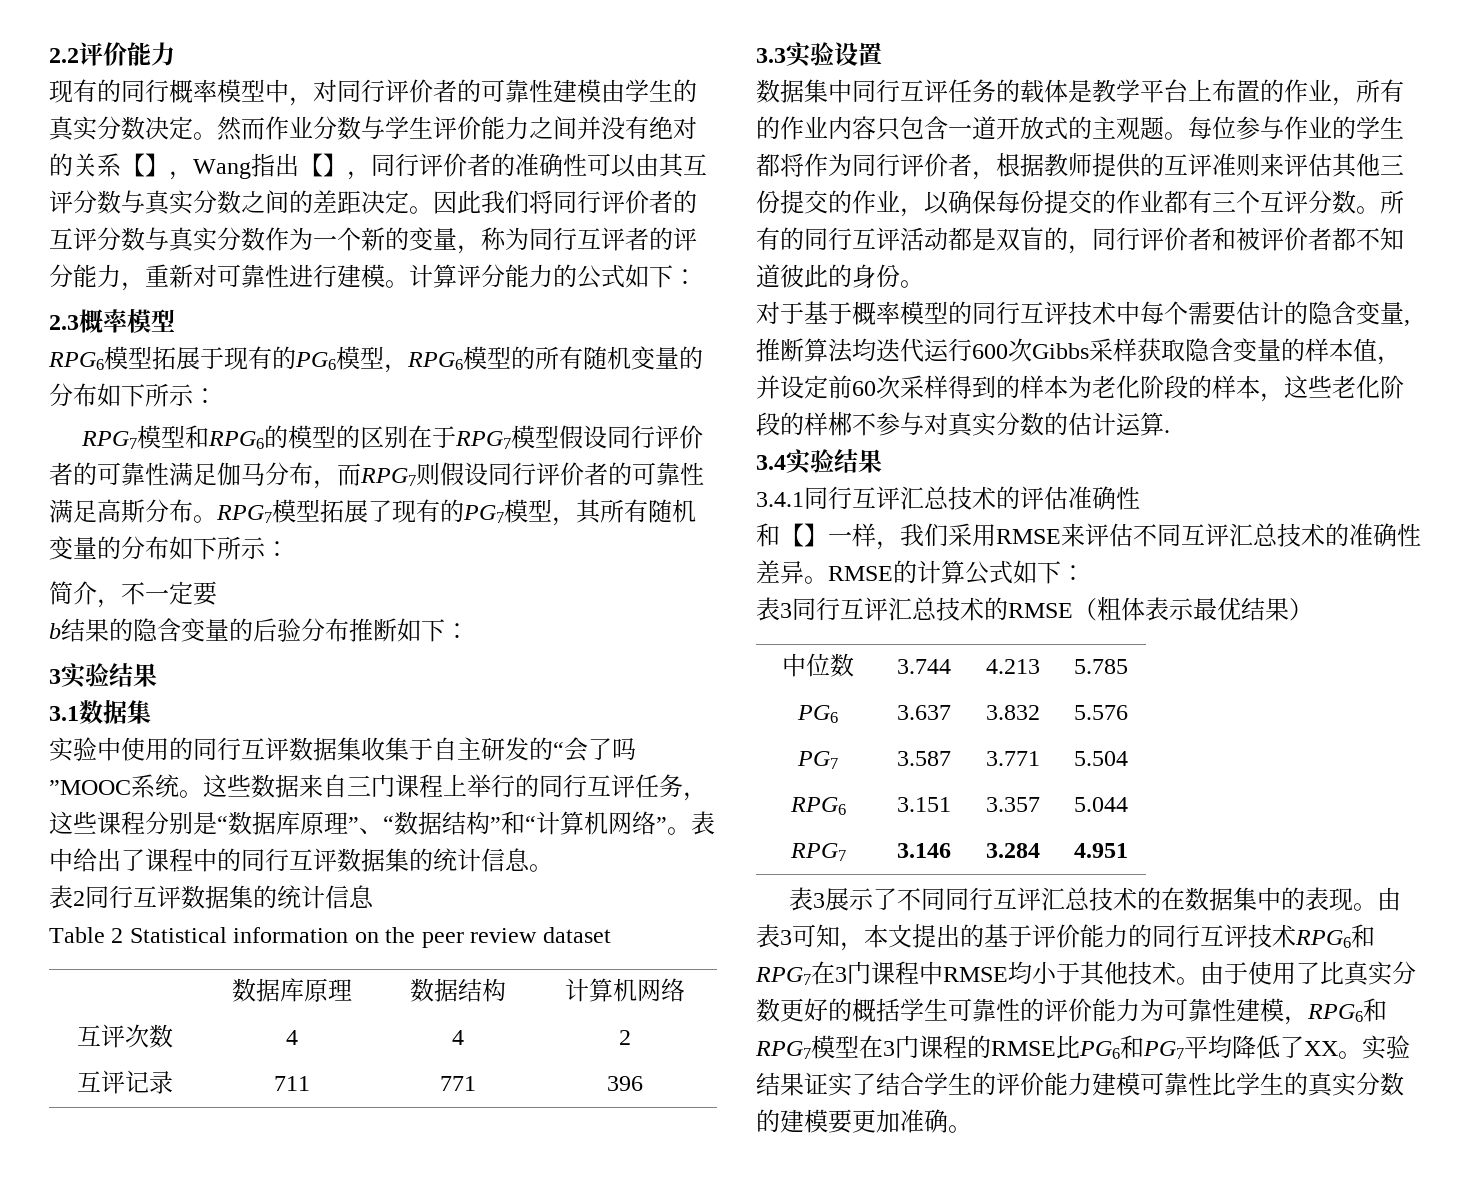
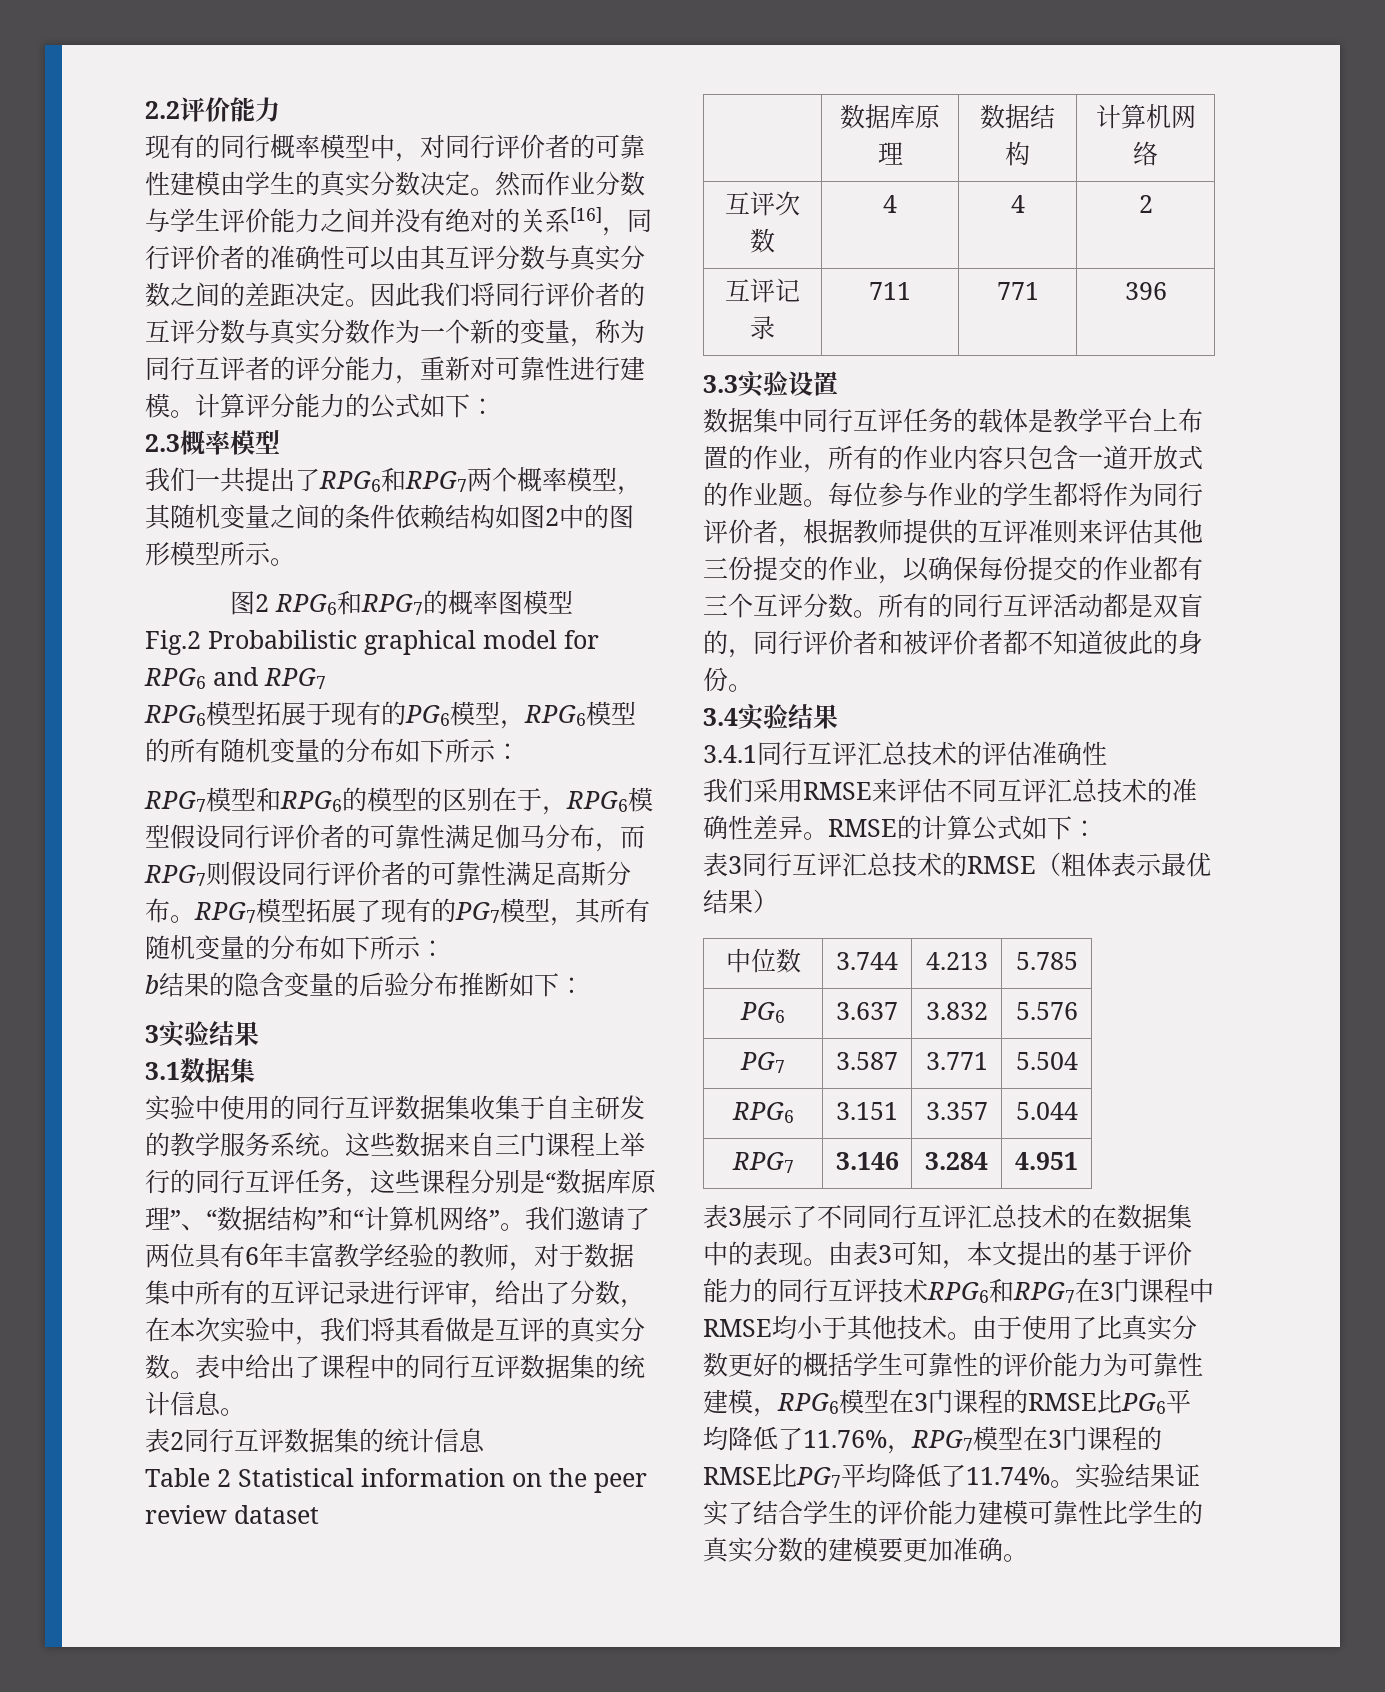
[121,153,347,180] 【】，Wang指出【】 -> [570,207,602,223] [16]
(175, 320) none -> [145,467,642,495] [145,504,634,530] [145,541,295,566] [229,590,573,615] [145,630,599,655] [144,667,326,689] // 我们一共提出了RPG6和RPG7两个概率模型，其随机变量之间的条件依赖结构如图2中的图形模型所示。 // 图2 RPG6和RPG7的概率图模型 // Fig.2 Probabilistic graphical model for RPG6 and RPG7
[454,431,511,449] RPG7 -> [542,791,628,815] ，RPG6
[49,581,217,608] // 简介，不一定要 -> (445, 948) none
[553,737,636,762] [49,780,131,795] “会了吗”MOOC -> [170,1132,270,1157] 教学服务
(691, 831) none -> [525,1206,650,1231] [145,1243,634,1271] [145,1280,645,1308] [145,1317,645,1345] [145,1354,195,1379] 我们邀请了两位具有6年丰富教学经验的教师，对于数据集中所有的互评记录进行评审，给出了分数，在本次实验中，我们将其看做是互评的真实分数。
[1092,116,1140,140] 主观 -> [728,482,778,507] 作业
[756,301,1410,326] [756,338,1401,365] [756,375,1404,402] [756,412,1170,437] // 对于基于概率模型的同行互评技术中每个需要估计的隐含变量,推断算法均迭代运行600次Gibbs采样获取隐含变量的样本值，并设定前60次采样得到的样本为老化阶段的样本，这些老化阶段的样郴不参与对真实分数的估计运算. -> (753, 688) none
[756,523,900,550] 和【】一样， -> (1107, 753) none
[1363,998,1387,1022] 和 -> [839,1389,1191,1414] [703,1426,912,1454] 模型在3门课程的RMSE比PG6平均降低了11.76%，
[1079,1035,1144,1059] PG6和 -> (797, 1475) none
[1304,1041,1338,1056] XX -> [966,1467,1050,1485] 11.74%

